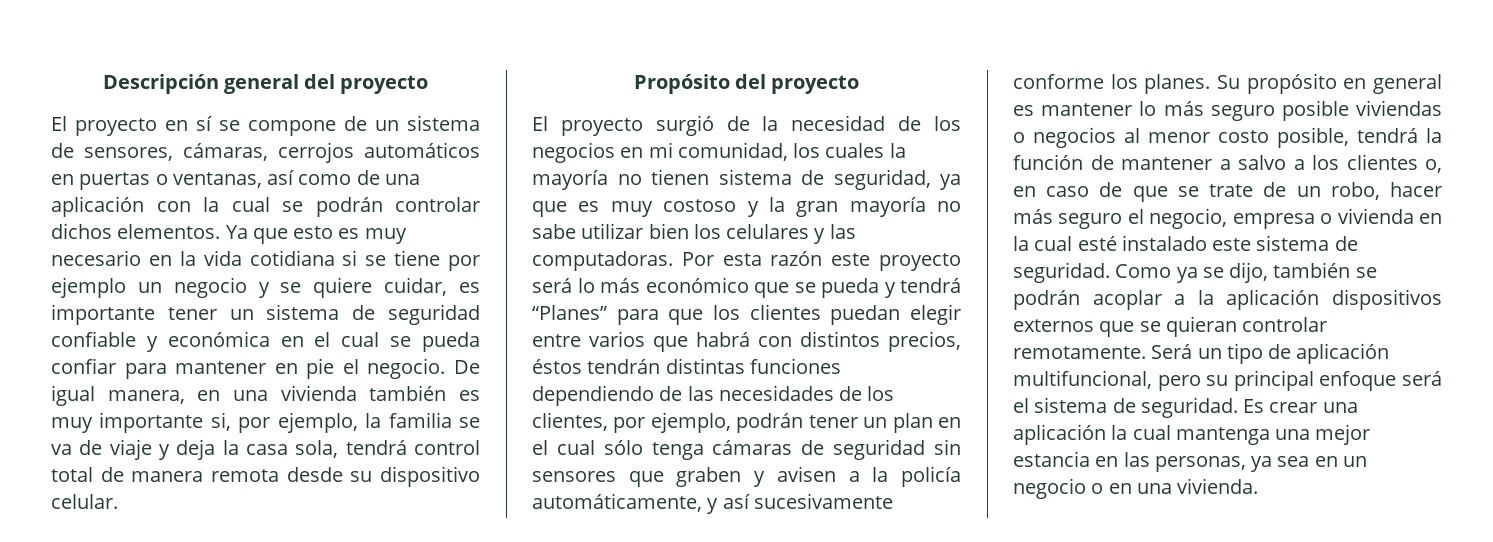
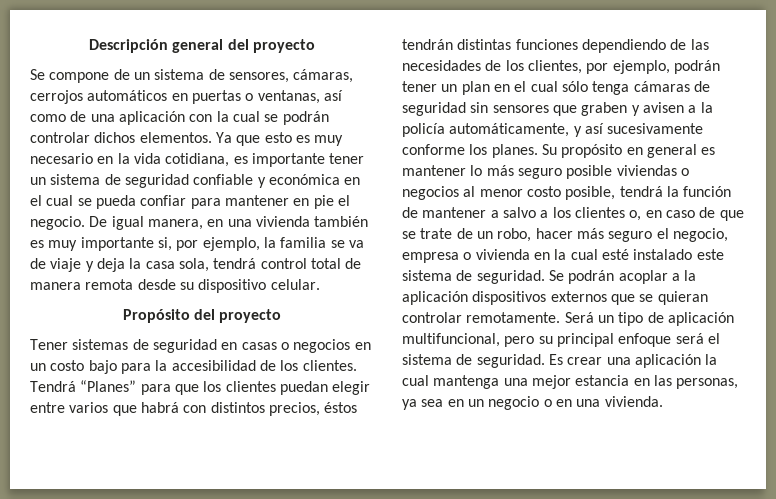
[51,116,240,136] El proyecto en sí se -> [30,69,45,80] Se
[249,250,480,271] [51,277,448,298] cotidiana si se tiene por ejemplo un negocio y se quiere cuidar, -> [165,153,230,167] cotidiana,
[532,115,961,136] [532,142,906,163] [532,169,961,190] [532,197,961,217] [532,223,856,244] [532,251,961,271] [532,277,961,298] El proyecto surgió de la necesidad de los negocios en mi comunidad, los cuales la mayoría no tienen sistema de seguridad, ya que es muy costoso y la gran mayoría no sabe utilizar bien los celulares y las computadoras. Por esta razón este proyecto será lo más económico que se pueda y tendrá -> [30,339,371,353] [30,360,357,374] [30,381,76,392] Tener sistemas de seguridad en casas o negocios en un costo bajo para la accesibilidad de los clientes. Tendrá
[1115,262,1377,283] Como ya se dijo, también se -> [548,270,564,281] Se

